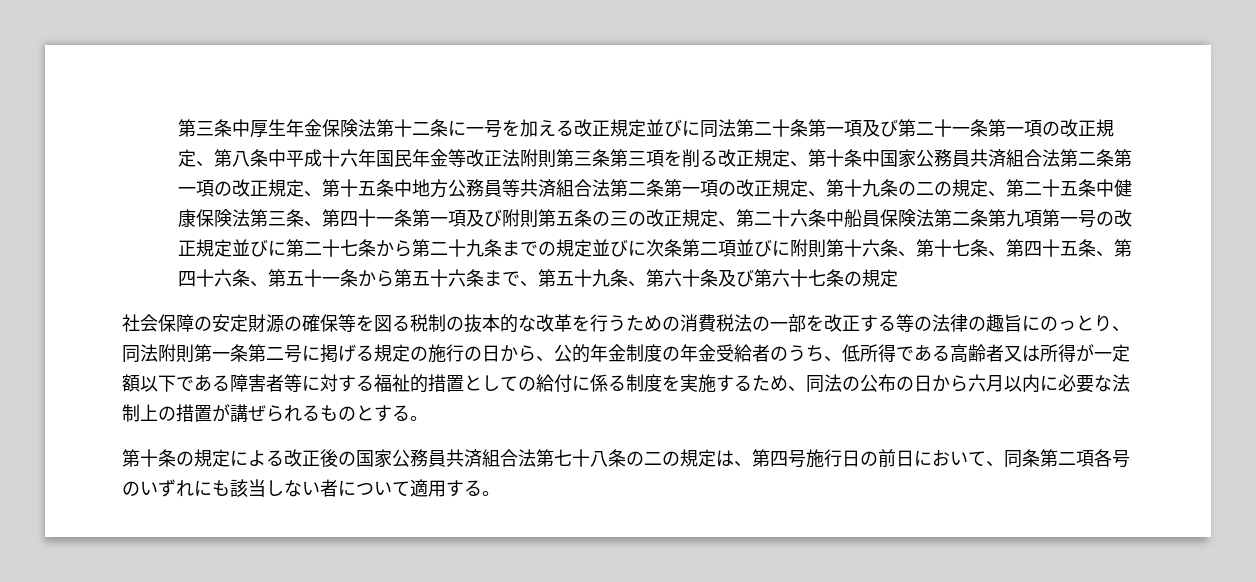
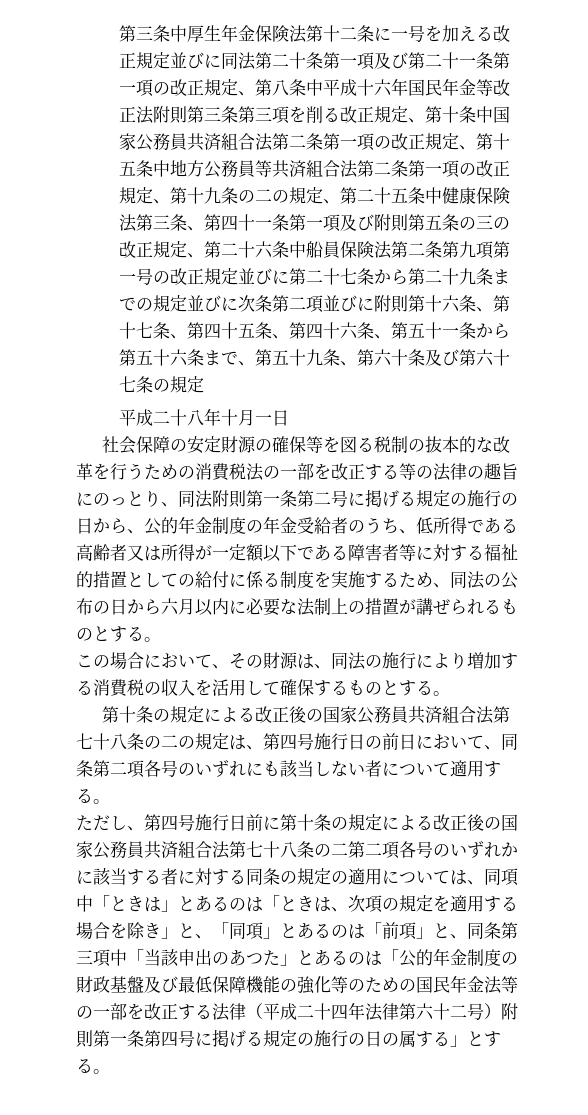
(898, 278) none -> [119,408,290,426] // 平成二十八年十月一日
(428, 418) none -> [76,652,518,670] [76,679,450,697] // この場合において、その財源は、同法の施行により増加する消費税の収入を活用して確保するものとする。
(500, 493) none -> [76,814,518,831] [76,841,518,859] [76,868,518,886] [76,895,518,913] [76,922,518,940] [76,948,518,967] [76,975,518,994] [76,1002,518,1021] [76,1029,501,1048] [76,1058,110,1074] // ただし、第四号施行日前に第十条の規定による改正後の国家公務員共済組合法第七十八条の二第二項各号のいずれかに該当する者に対する同条の規定の適用については、同項中「ときは」とあるのは「ときは、次項の規定を適用する場合を除き」と、「同項」とあるのは「前項」と、同条第三項中「当該申出のあつた」とあるのは「公的年金制度の財政基盤及び最低保障機能の強化等のための国民年金法等の一部を改正する法律（平成二十四年法律第六十二号）附則第一条第四号に掲げる規定の施行の日の属する」とする。

